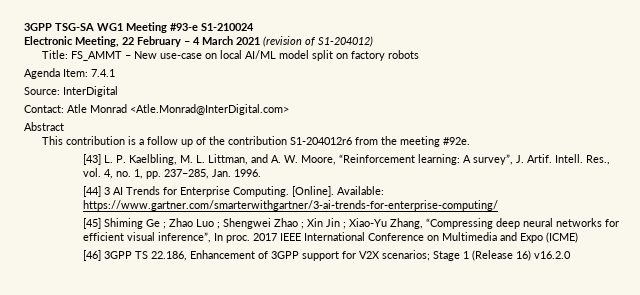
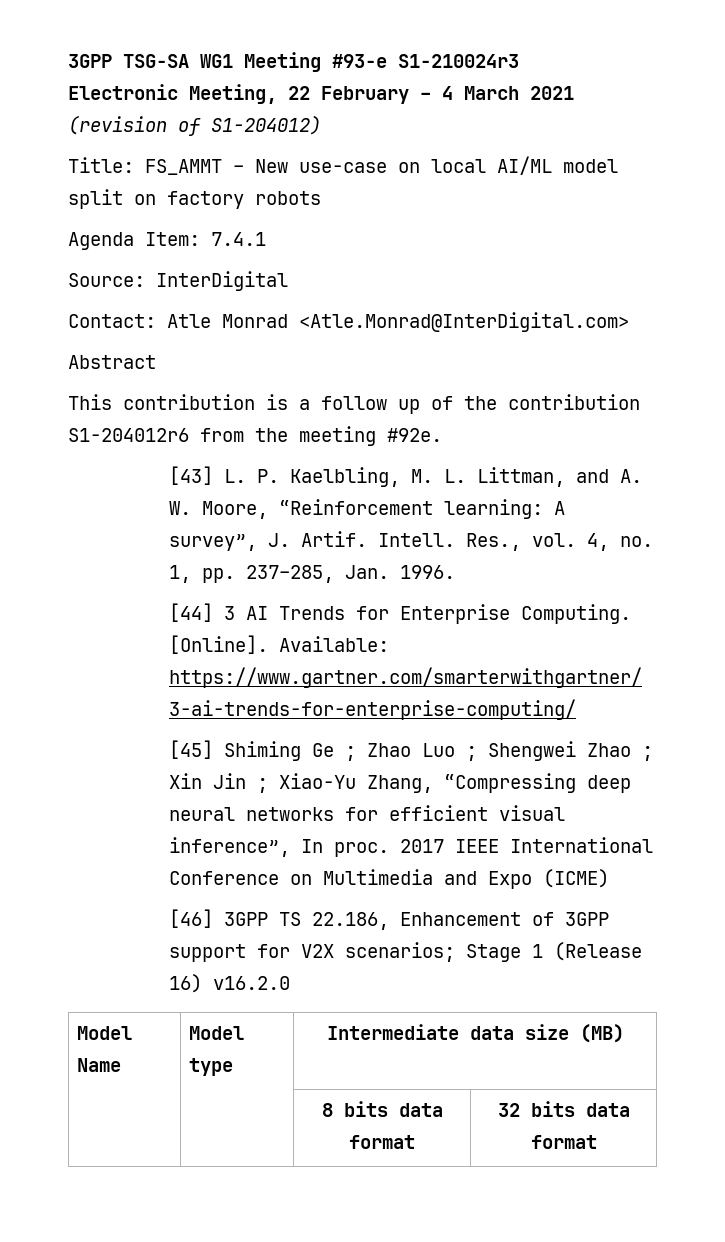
[201,23,254,31] S1-210024 -> [398,54,519,68] S1-210024r3
(572, 255) none -> [77,1026,133,1040] [77,1058,122,1072] [189,1026,245,1040] [189,1058,234,1076] [326,1024,624,1043] [321,1101,443,1117] [349,1135,415,1149] [497,1101,630,1117] [530,1135,597,1149] // Model Name | Model type | Intermediate data size (MB) // | | 8 bits data format | 32 bits data format

